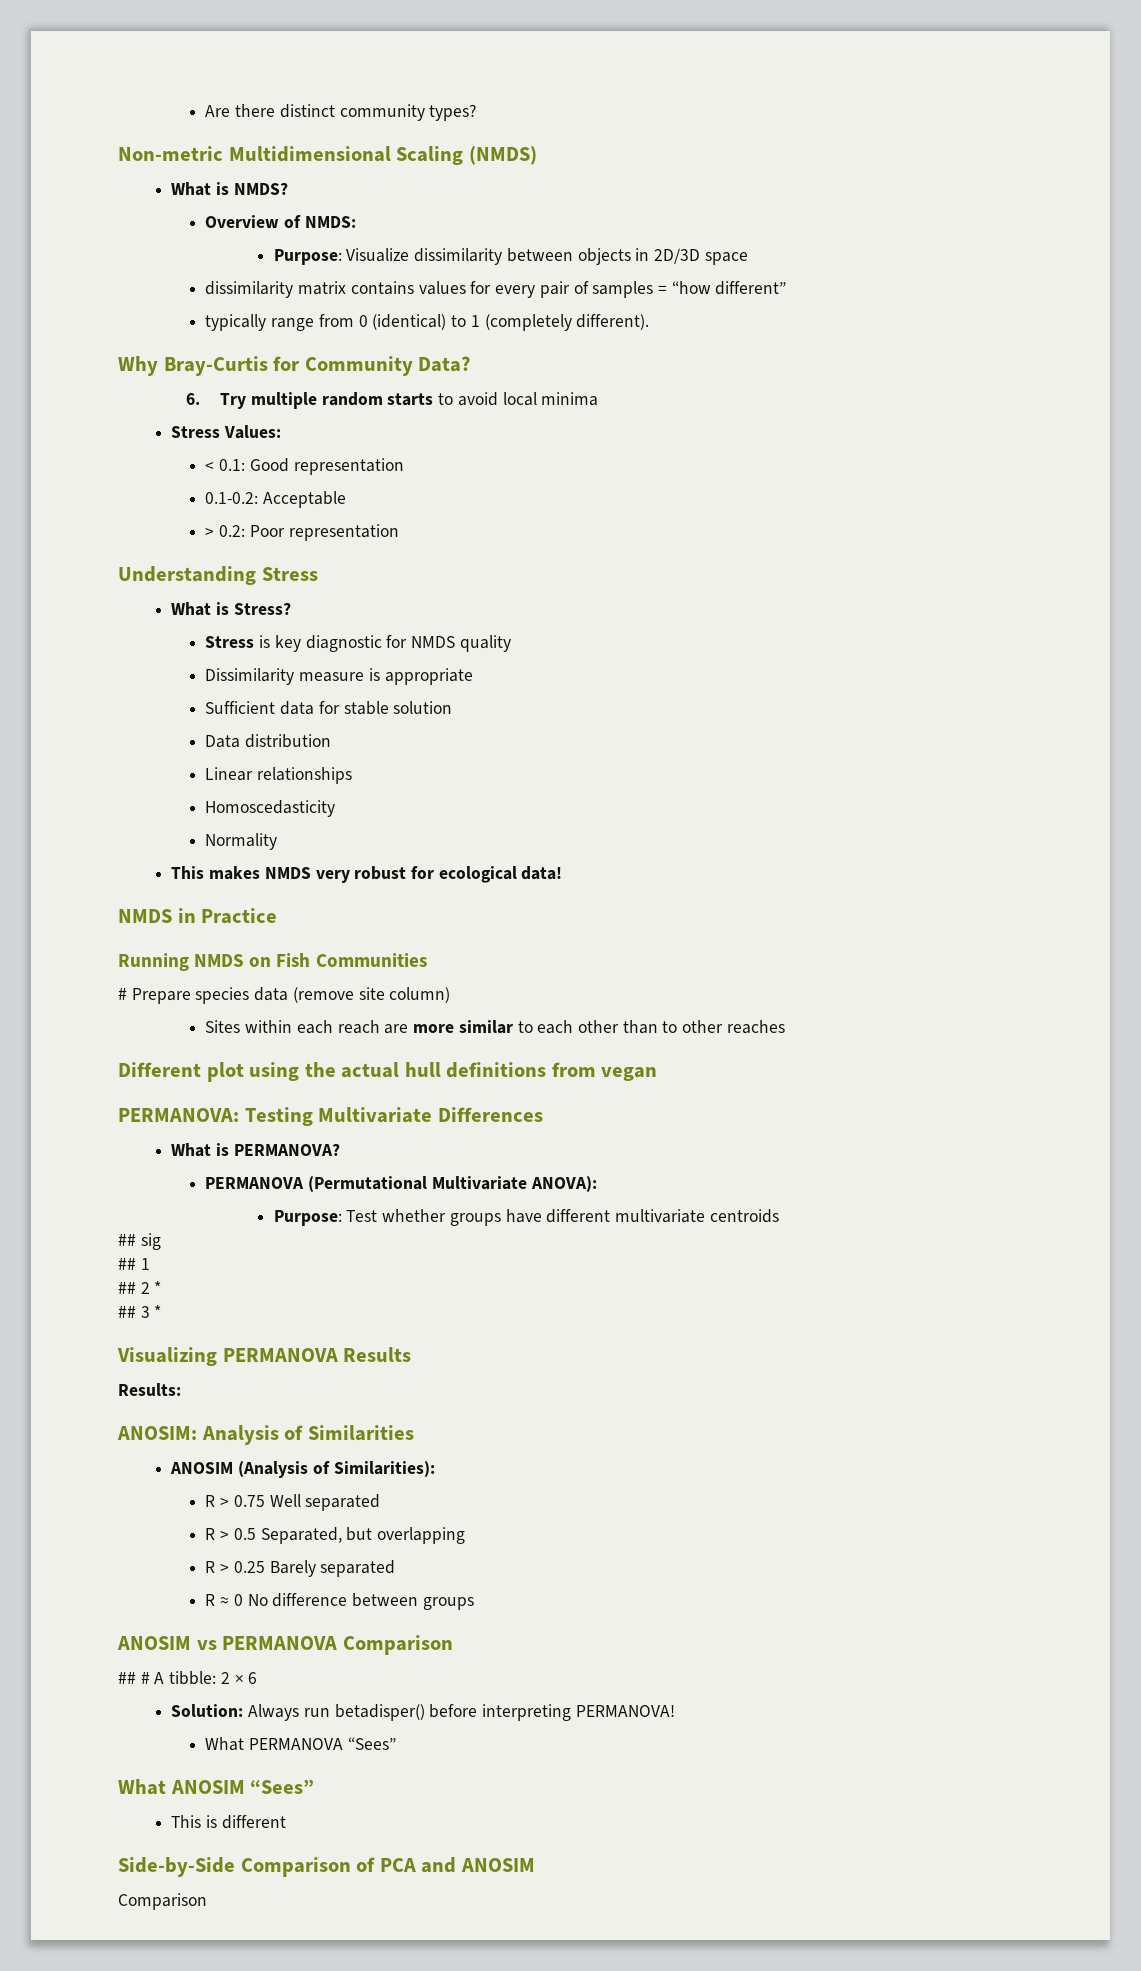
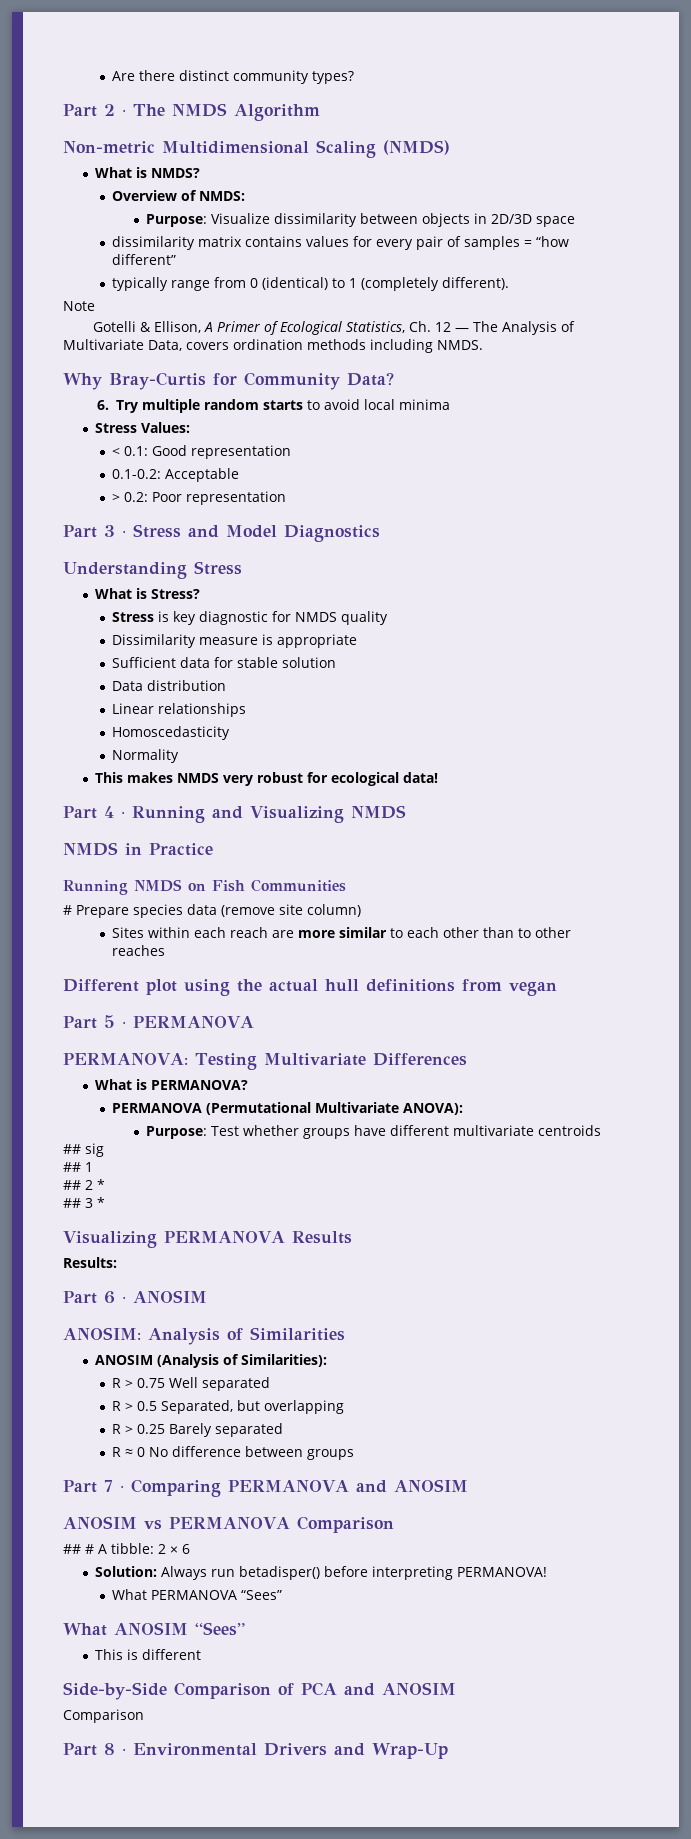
(477, 112) none -> [63,103,320,121] // Part 2 · The NMDS Algorithm
(650, 322) none -> [63,301,95,311] [92,321,575,335] [63,339,483,353] // Note // Gotelli & Ellison, A Primer of Ecological Statistics, Ch. 12 — The Analysis of Multivariate Data, covers ordination methods including NMDS.
(399, 532) none -> [63,524,380,542] // Part 3 · Stress and Model Diagnostics
(563, 873) none -> [63,805,406,823] // Part 4 · Running and Visualizing NMDS
(658, 1074) none -> [63,1015,254,1029] // Part 5 · PERMANOVA
(181, 1389) none -> [63,1290,207,1304] // Part 6 · ANOSIM
(474, 1603) none -> [63,1479,468,1497] // Part 7 · Comparing PERMANOVA and ANOSIM
(207, 1901) none -> [63,1743,448,1759] // Part 8 · Environmental Drivers and Wrap-Up

